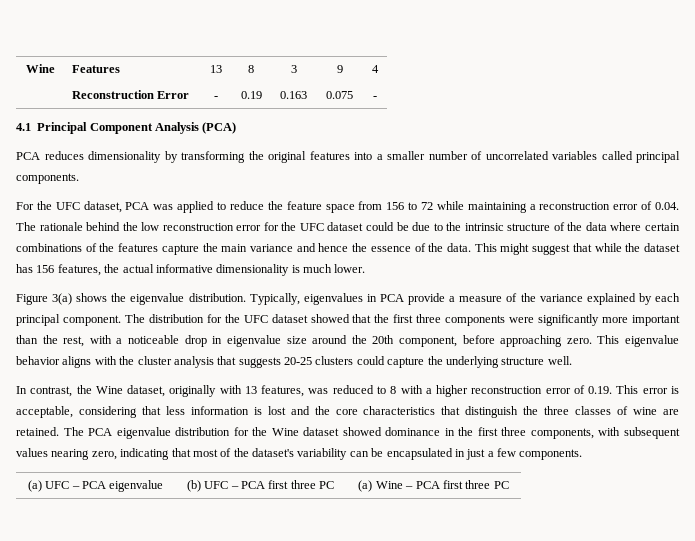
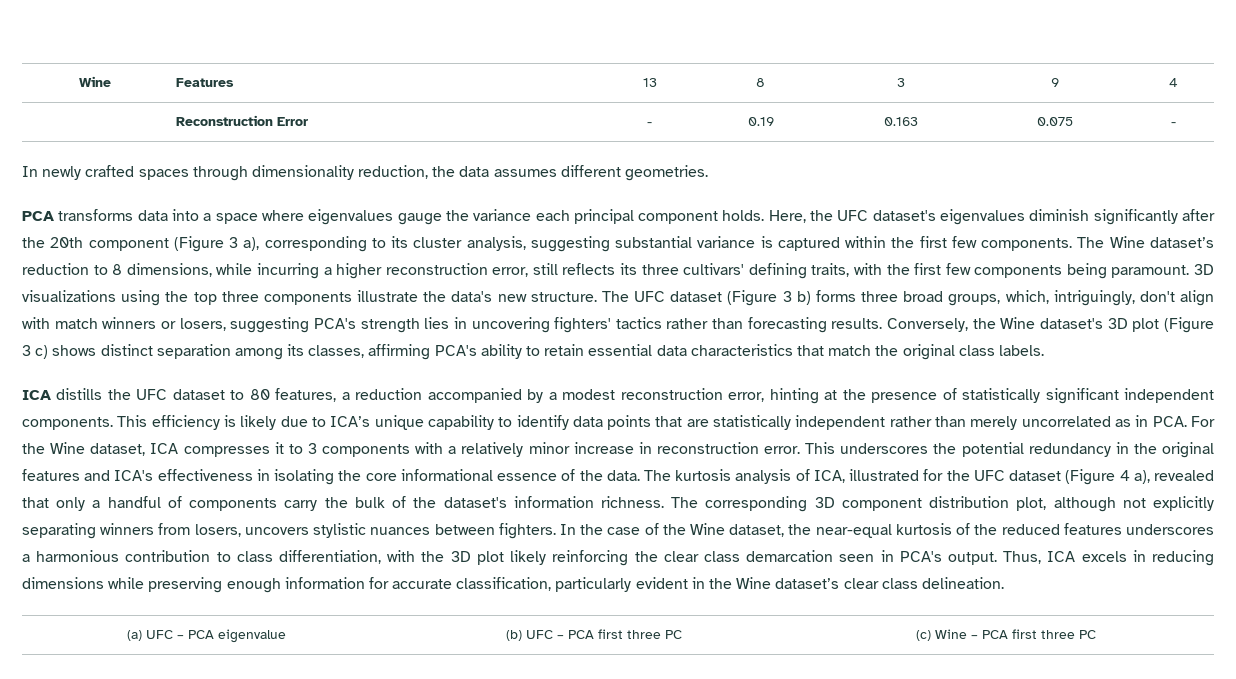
[16,122,237,134] [16,151,680,163] [16,173,79,184] [16,201,680,213] [16,222,680,231] [16,243,680,255] [16,264,366,276] [16,293,680,305] [16,314,681,326] [16,335,679,347] [16,356,572,368] [16,385,679,397] [16,406,680,418] [16,427,680,439] [16,448,583,460] 4.1 Principal Component Analysis (PCA) // PCA reduces dimensionality by transforming the original features into a smaller number of uncorrelated variables called principal components. // For the UFC dataset, PCA was applied to reduce the feature space from 156 to 72 while maintaining a reconstruction error of 0.04. The rationale behind the low reconstruction error for the UFC dataset could be due to the intrinsic structure of the data where certain combinations of the features capture the main variance and hence the essence of the data. This might suggest that while the dataset has 156 features, the actual informative dimensionality is much lower. // Figure 3(a) shows the eigenvalue distribution. Typically, eigenvalues in PCA provide a measure of the variance explained by each principal component. The distribution for the UFC dataset showed that the first three components were significantly more important than the rest, with a noticeable drop in eigenvalue size around the 20th component, before approaching zero. This eigenvalue behavior aligns with the cluster analysis that suggests 20-25 clusters could capture the underlying structure well. // In contrast, the Wine dataset, originally with 13 features, was reduced to 8 with a higher reconstruction error of 0.19. This error is acceptable, considering that less information is lost and the core characteristics that distinguish the three classes of wine are retained. The PCA eigenvalue distribution for the Wine dataset showed dominance in the first three components, with subsequent values nearing zero, indicating that most of the dataset's variability can be encapsulated in just a few components. -> [22,165,709,181] [22,209,1216,225] [22,236,1214,252] [22,263,1215,279] [22,290,1214,306] [22,317,1215,333] [22,344,1044,360] [22,388,1215,404] [22,415,1216,430] [22,442,1214,458] [22,469,1215,485] [22,496,1215,512] [22,523,1215,539] [22,550,1214,566] [22,577,1004,593] In newly crafted spaces through dimensionality reduction, the data assumes different geometries. // PCA transforms data into a space where eigenvalues gauge the variance each principal component holds. Here, the UFC dataset's eigenvalues diminish significantly after the 20th component (Figure 3 a), corresponding to its cluster analysis, suggesting substantial variance is captured within the first few components. The Wine dataset’s reduction to 8 dimensions, while incurring a higher reconstruction error, still reflects its three cultivars' defining traits, with the first few components being paramount. 3D visualizations using the top three components illustrate the data's new structure. The UFC dataset (Figure 3 b) forms three broad groups, which, intriguingly, don't align with match winners or losers, suggesting PCA's strength lies in uncovering fighters' tactics rather than forecasting results. Conversely, the Wine dataset's 3D plot (Figure 3 c) shows distinct separation among its classes, affirming PCA's ability to retain essential data characteristics that match the original class labels. // ICA distills the UFC dataset to 80 features, a reduction accompanied by a modest reconstruction error, hinting at the presence of statistically significant independent components. This efficiency is likely due to ICA’s unique capability to identify data points that are statistically independent rather than merely uncorrelated as in PCA. For the Wine dataset, ICA compresses it to 3 components with a relatively minor increase in reconstruction error. This underscores the potential redundancy in the original features and ICA's effectiveness in isolating the core informational essence of the data. The kurtosis analysis of ICA, illustrated for the UFC dataset (Figure 4 a), revealed that only a handful of components carry the bulk of the dataset's information richness. The corresponding 3D component distribution plot, although not explicitly separating winners from losers, uncovers stylistic nuances between fighters. In the case of the Wine dataset, the near-equal kurtosis of the reduced features underscores a harmonious contribution to class differentiation, with the 3D plot likely reinforcing the clear class demarcation seen in PCA's output. Thus, ICA excels in reducing dimensions while preserving enough information for accurate classification, particularly evident in the Wine dataset’s clear class delineation.
[358,480,373,492] (a) -> [915,630,931,641] (c)

